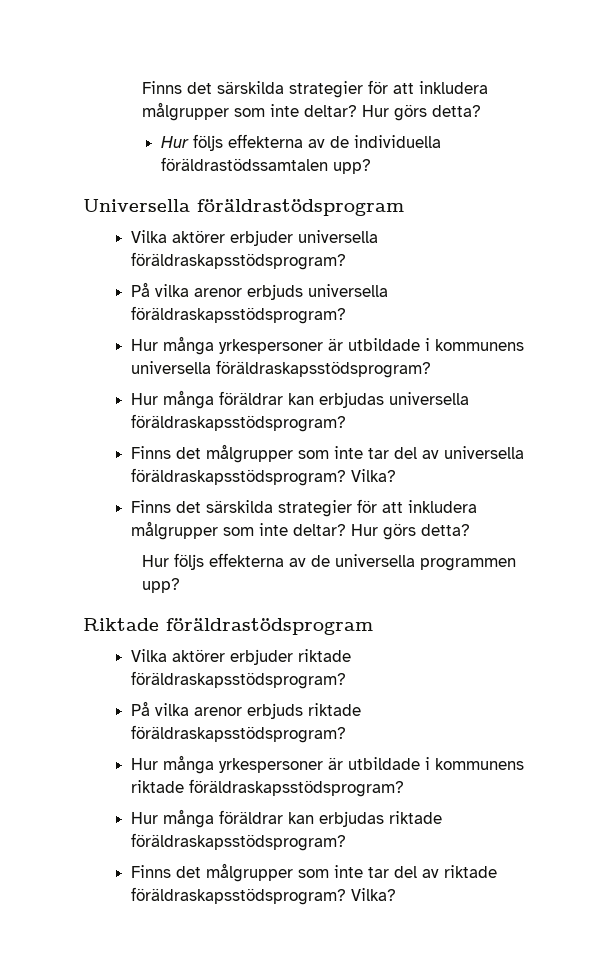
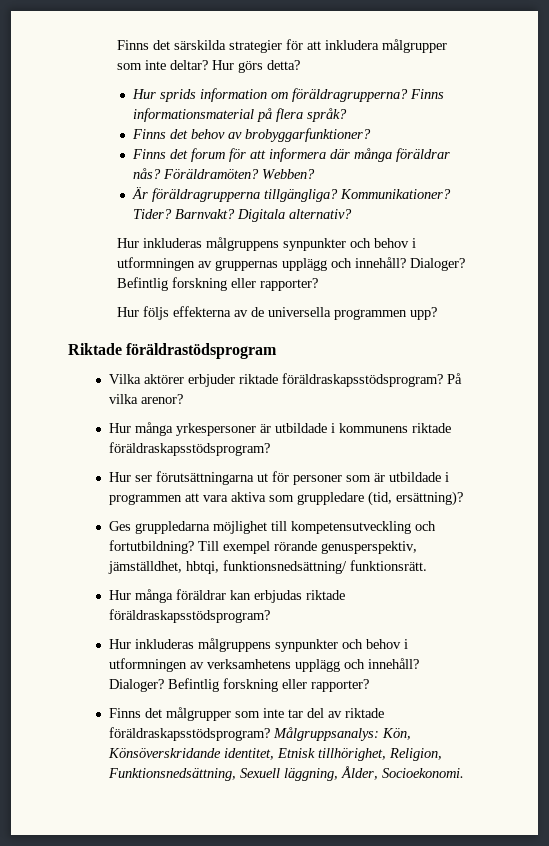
[192,134,441,151] [160,157,371,174] [83,199,404,216] [131,230,379,246] [131,252,347,270] [131,282,389,300] [131,306,347,324] [131,336,525,355] [131,360,432,378] [131,390,470,409] [131,414,347,432] [131,444,525,463] [131,468,397,486] [131,499,478,517] [131,521,471,540] följs effekterna av de individuella föräldrastödssamtalen upp? // Universella föräldrastödsprogram // Vilka aktörer erbjuder universella föräldraskapsstödsprogram? // På vilka arenor erbjuds universella föräldraskapsstödsprogram? // Hur många yrkespersoner är utbildade i kommunens universella föräldraskapsstödsprogram? // Hur många föräldrar kan erbjudas universella föräldraskapsstödsprogram? // Finns det målgrupper som inte tar del av universella föräldraskapsstödsprogram? Vilka? // Finns det särskilda strategier för att inkludera målgrupper som inte deltar? Hur görs detta? -> [160,88,445,102] [133,108,348,122] [132,128,372,142] [132,148,451,162] [133,168,316,179] [132,187,452,202] [133,209,353,222] [117,237,417,251] [117,257,466,271] [117,277,319,291] sprids information om föräldragrupperna? Finns informationsmaterial på flera språk? // Finns det behov av brobyggarfunktioner? // Finns det forum för att informera där många föräldrar nås? Föräldramöten? Webben? // Är föräldragrupperna tillgängliga? Kommunikationer? Tider? Barnvakt? Digitala alternativ? // Hur inkluderas målgruppens synpunkter och behov i utformningen av gruppernas upplägg och innehåll? Dialoger? Befintlig forskning eller rapporter?
[131,701,362,719] [131,725,347,743] // På vilka arenor erbjuds riktade föräldraskapsstödsprogram? -> [446,373,462,384] [108,394,183,404] På vilka arenor?
(405, 788) none -> [108,471,449,485] [108,491,463,506] [108,521,436,534] [108,540,417,554] [107,560,427,574] // Hur ser förutsättningarna ut för personer som är utbildade i programmen att vara aktiva som gruppledare (tid, ersättning)? // Ges gruppledarna möjlighet till kompetensutveckling och fortutbildning? Till exempel rörande genusperspektiv, jämställdhet, hbtqi, funktionsnedsättning/ funktionsrätt.
(347, 842) none -> [108,638,408,652] [108,658,419,672] [108,678,369,692] // Hur inkluderas målgruppens synpunkter och behov i utformningen av verksamhetens upplägg och innehåll? Dialoger? Befintlig forskning eller rapporter?
[351,888,397,901] Vilka? -> [272,727,411,741] [107,748,442,761] [107,766,464,781] Målgruppsanalys: Kön, Könsöverskridande identitet, Etnisk tillhörighet, Religion, Funktionsnedsättning, Sexuell läggning, Ålder, Socioekonomi.

